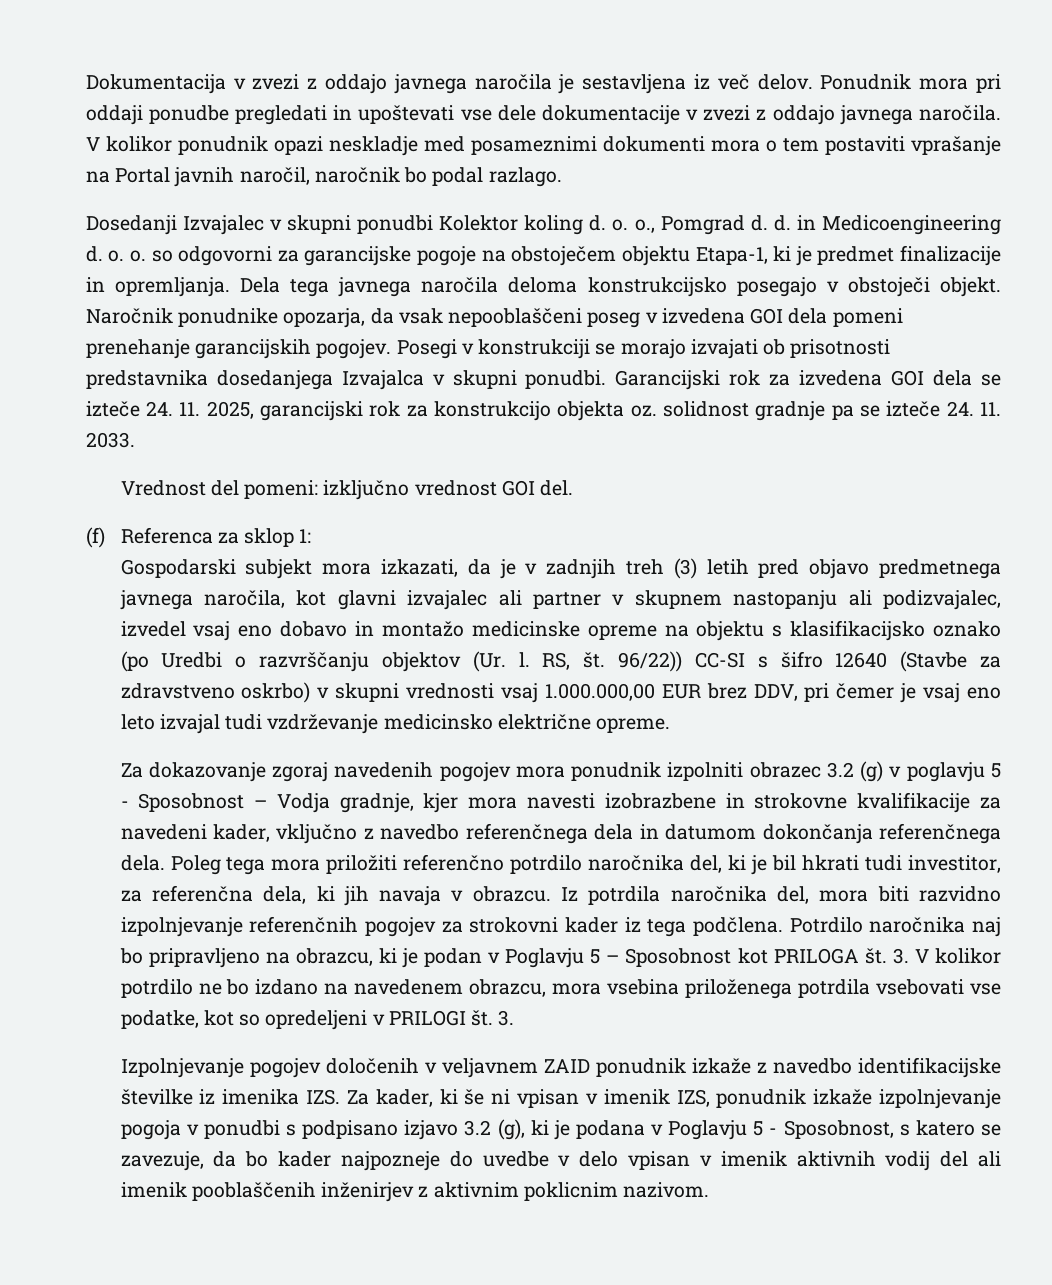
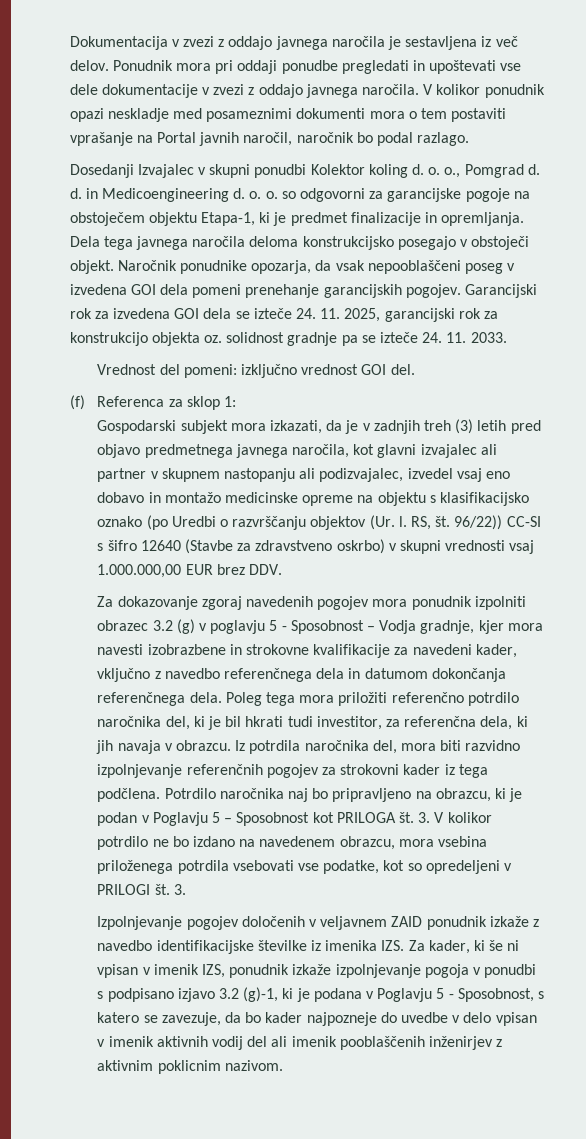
[396,339,891,359] [85,370,607,390] Posegi v konstrukciji se morajo izvajati ob prisotnosti predstavnika dosedanjega Izvajalca v skupni ponudbi. -> (461, 291) none
[753,683,1001,703] [120,714,671,734] DDV, pri čemer je vsaj eno leto izvajal tudi vzdrževanje medicinsko električne opreme. -> [249,564,283,575] DDV.
[497,1119,525,1140] (g), -> [243,987,279,1002] (g)-1,

